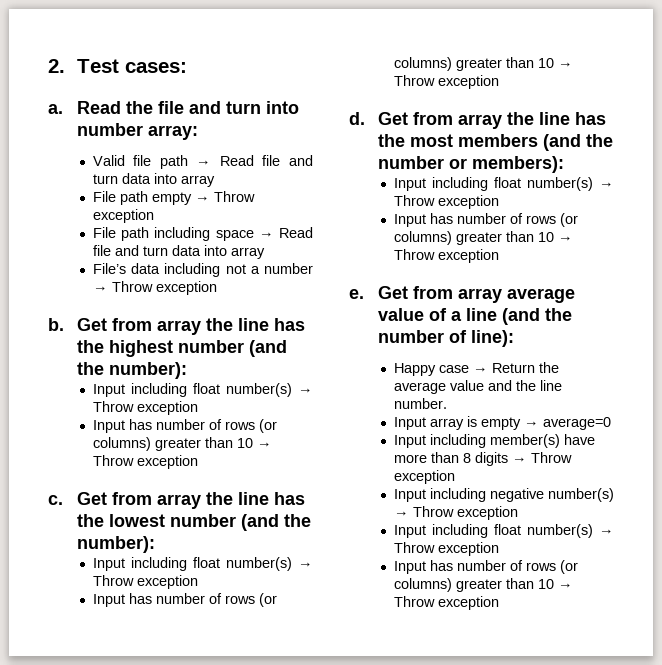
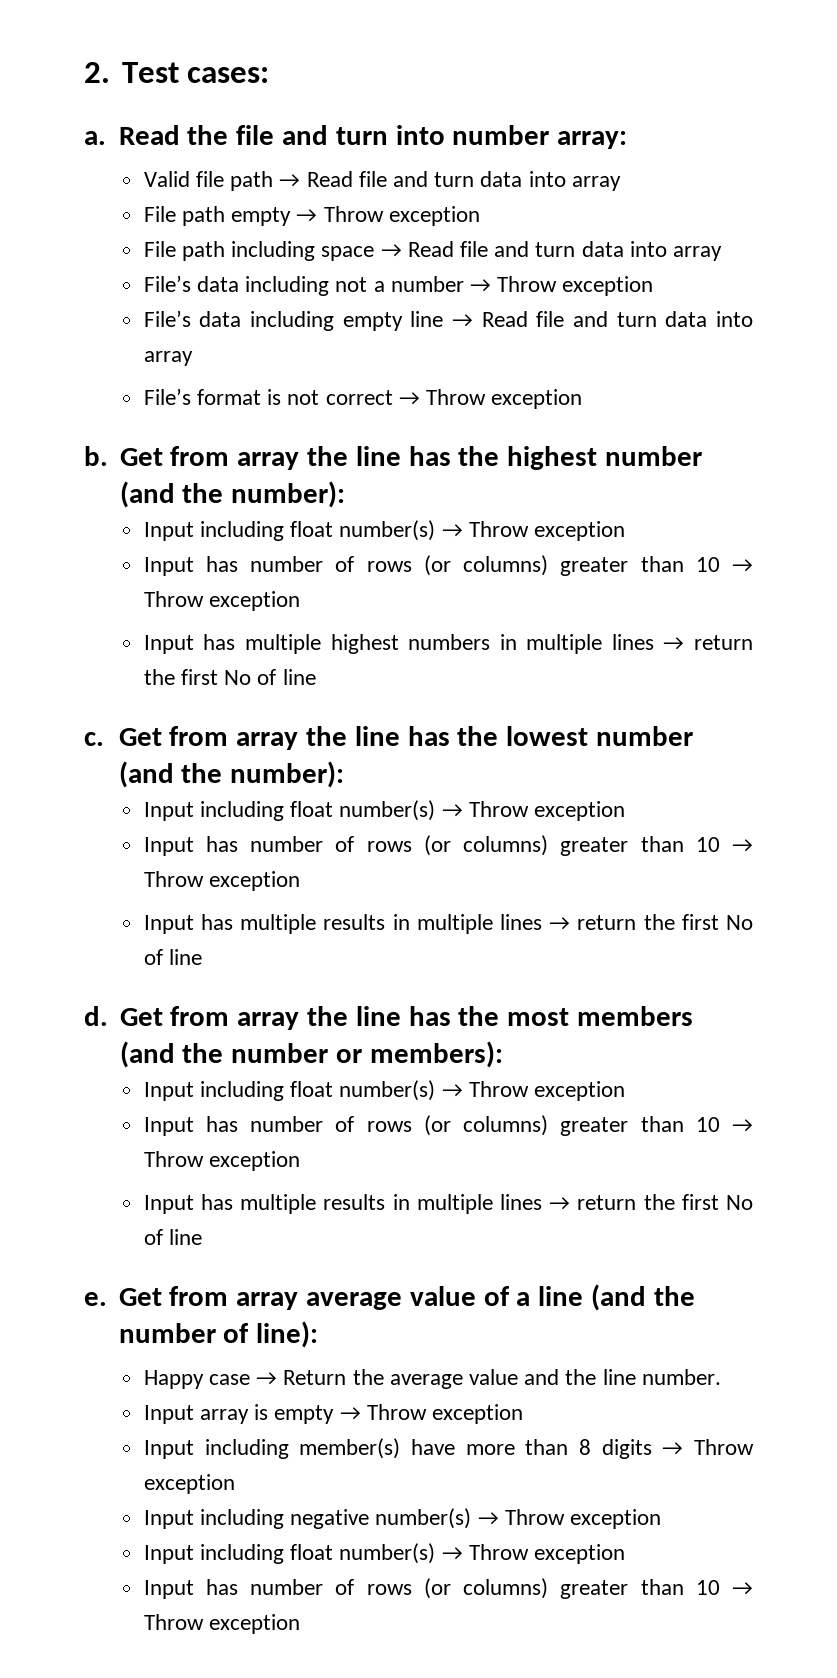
(217, 288) none -> [143,310,753,331] [143,351,193,366] [143,388,583,409] // File’s data including empty line → Read file and turn data into array // File’s format is not correct → Throw exception
(198, 462) none -> [143,634,753,654] [143,669,316,685] // Input has multiple highest numbers in multiple lines → return the first No of line
(499, 82) none -> [143,914,753,934] [143,949,203,965] // Input has multiple results in multiple lines → return the first No of line
(499, 256) none -> [143,1194,753,1214] [143,1229,203,1245] // Input has multiple results in multiple lines → return the first No of line
[542,417,611,430] average=0 -> [366,1404,524,1424] Throw exception

